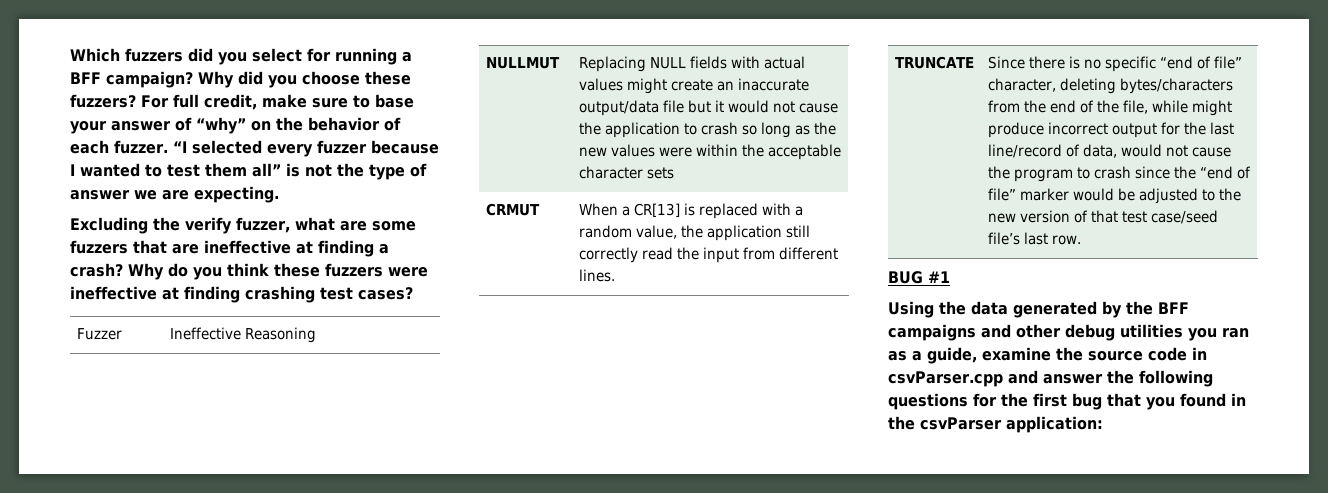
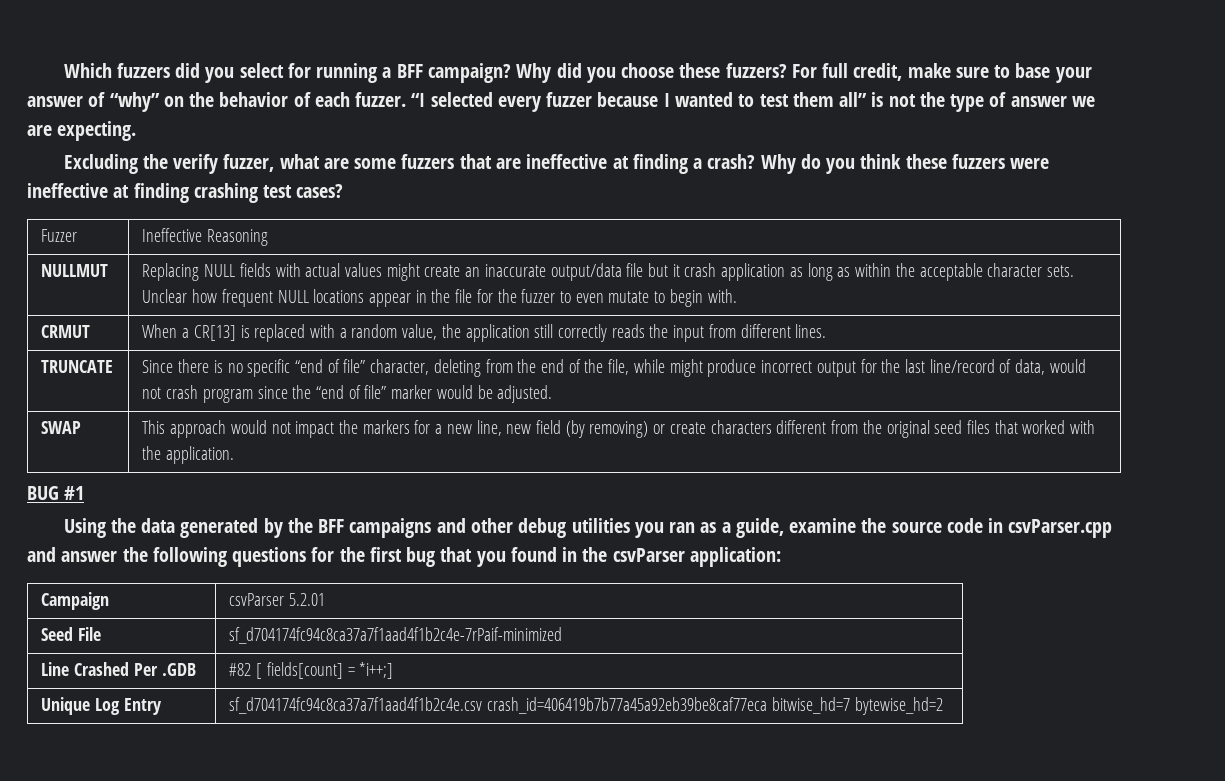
[727,100,838,113] [578,122,836,138] [578,144,841,160] [578,166,674,179] would not cause the application to crash so long as the new values were within the acceptable character sets -> [684,263,1075,281] [142,289,737,307] crash application as long as within the acceptable character sets. Unclear how frequent NULL locations appear in the file for the fuzzer to even mutate to begin with.
[641,247,673,260] read -> [611,324,645,338] reads
[1119,78,1233,94] bytes/characters -> (481, 368) none
[1191,147,1231,157] [987,166,1131,182] cause the program to crash -> [166,385,253,403] crash program
[1138,188,1241,204] [987,210,1218,224] [987,232,1081,245] adjusted to the new version of that test case/seed file’s last row. -> [497,385,553,403] [41,421,82,434] [142,420,1096,438] [142,446,235,464] adjusted. // SWAP | This approach would not impact the markers for a new line, new field (by removing) or create characters different from the original seed files that worked with the application.
(1103, 424) none -> [41,592,110,610] [229,593,326,606] [41,627,102,641] [229,627,563,644] [41,662,196,676] [229,662,394,679] [41,697,162,715] [229,697,943,715] // Campaign | csvParser 5.2.01 // Seed File | sf_d704174fc94c8ca37a7f1aad4f1b2c4e-7rPaif-minimized // Line Crashed Per .GDB | #82 [ fields[count] = *i++;] // Unique Log Entry | sf_d704174fc94c8ca37a7f1aad4f1b2c4e.csv crash_id=406419b7b77a45a92eb39be8caf77eca bitwise_hd=7 bytewise_hd=2

